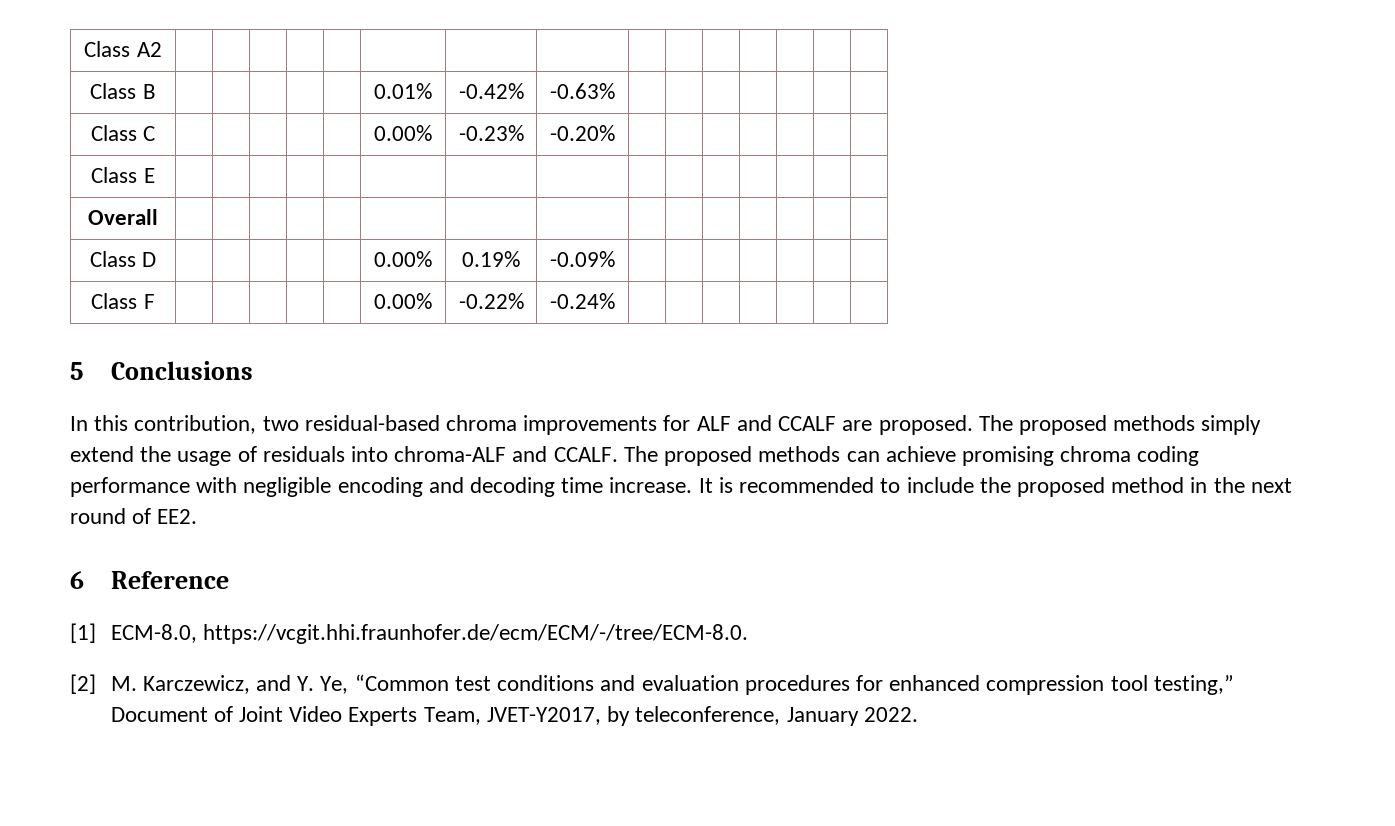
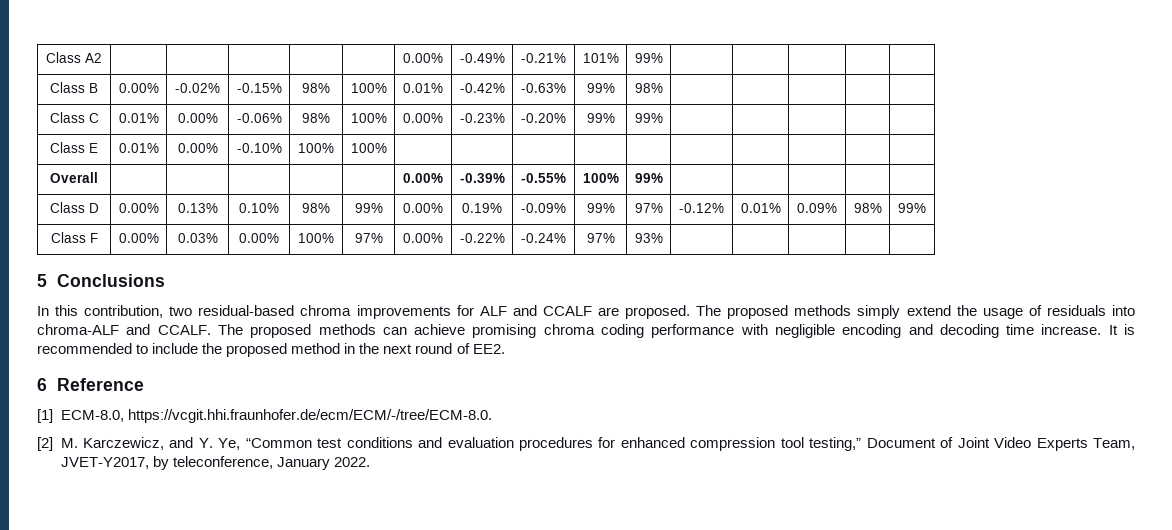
[90,83,156,99] | | | | | | | | | // Class B | | | | | -> [403,53,443,63] [459,53,505,63] [521,53,566,63] [582,53,619,63] [634,53,663,63] [50,82,98,93] [118,83,159,93] [175,83,220,93] [236,83,282,93] [302,83,330,93] [350,83,387,93] 0.00% | -0.49% | -0.21% | 101% | 99% | | | | | // Class B | 0.00% | -0.02% | -0.15% | 98% | 100%
(615, 91) | -> [586,83,615,93] [634,83,663,93] 99% | 98%
(156, 133) | | | | -> [118,113,159,123] [177,113,218,123] [236,113,282,123] [302,113,330,123] [350,113,387,123] 0.01% | 0.00% | -0.06% | 98% | 100%
(615, 133) | -> [586,113,615,123] [634,113,663,123] 99% | 99%
[88,209,158,225] [89,251,157,267] [374,251,432,267] [462,251,520,267] [550,251,615,267] [91,293,155,309] | | | | | | | | | | | | | | // Overall | | | | | | | | | | | | | | | // Class D | | | | | | 0.00% | 0.19% | -0.09% | | | | | | | // Class F | | | | | -> [118,143,159,153] [177,143,218,153] [236,143,282,153] [298,143,334,153] [350,143,387,153] [50,172,98,183] [403,173,443,183] [459,173,505,183] [521,173,566,183] [582,173,619,183] [634,173,663,183] [49,202,99,213] [118,203,159,213] [177,203,218,213] [239,203,279,213] [302,203,330,213] [354,203,383,213] [403,203,443,213] [462,203,502,213] [521,203,566,213] [586,203,615,213] [634,203,663,213] [679,203,724,213] [740,203,781,213] [797,203,837,213] [853,203,882,213] [898,203,926,213] [50,232,98,243] [118,233,159,243] [177,233,218,243] [239,233,279,243] [298,233,334,243] [354,233,383,243] 0.01% | 0.00% | -0.10% | 100% | 100% | | | | | | | | | | // Overall | | | | | | 0.00% | -0.39% | -0.55% | 100% | 99% | | | | | // Class D | 0.00% | 0.13% | 0.10% | 98% | 99% | 0.00% | 0.19% | -0.09% | 99% | 97% | -0.12% | 0.01% | 0.09% | 98% | 99% // Class F | 0.00% | 0.03% | 0.00% | 100% | 97%
(615, 301) | -> [586,233,615,243] [634,233,663,243] 97% | 93%

